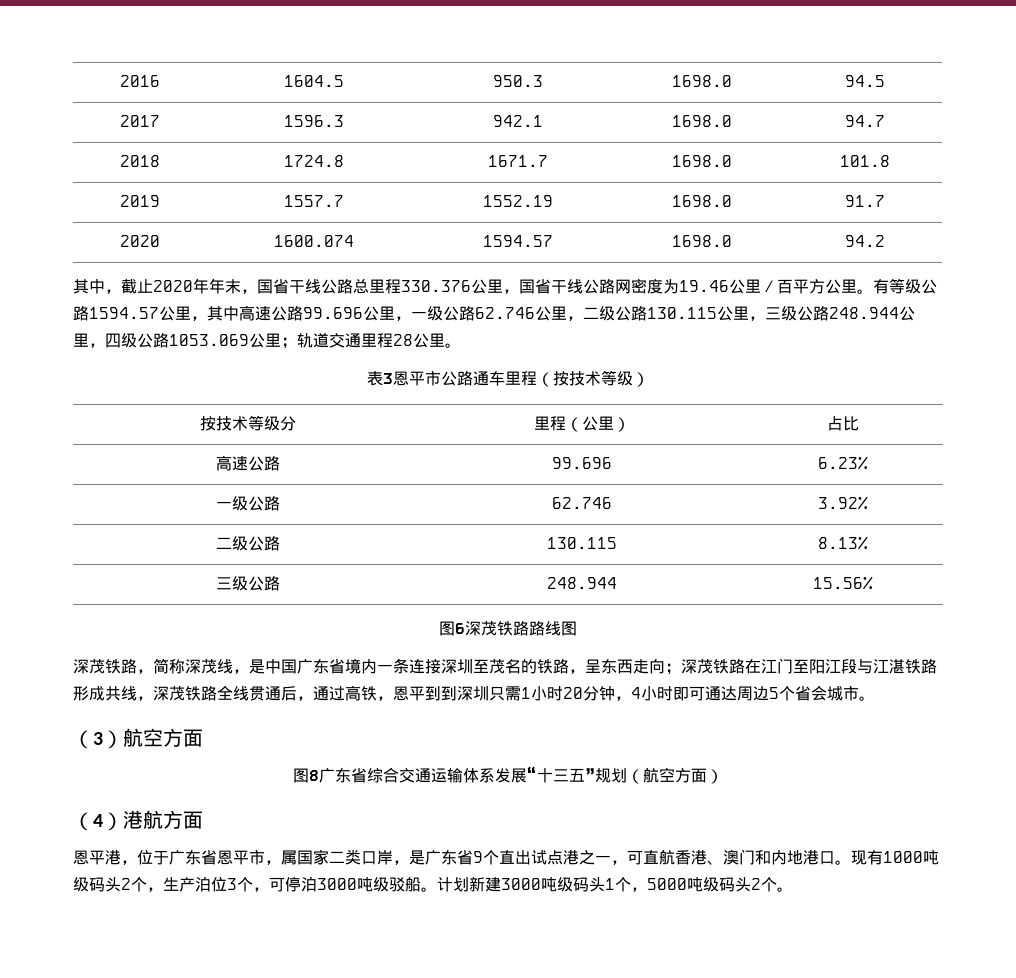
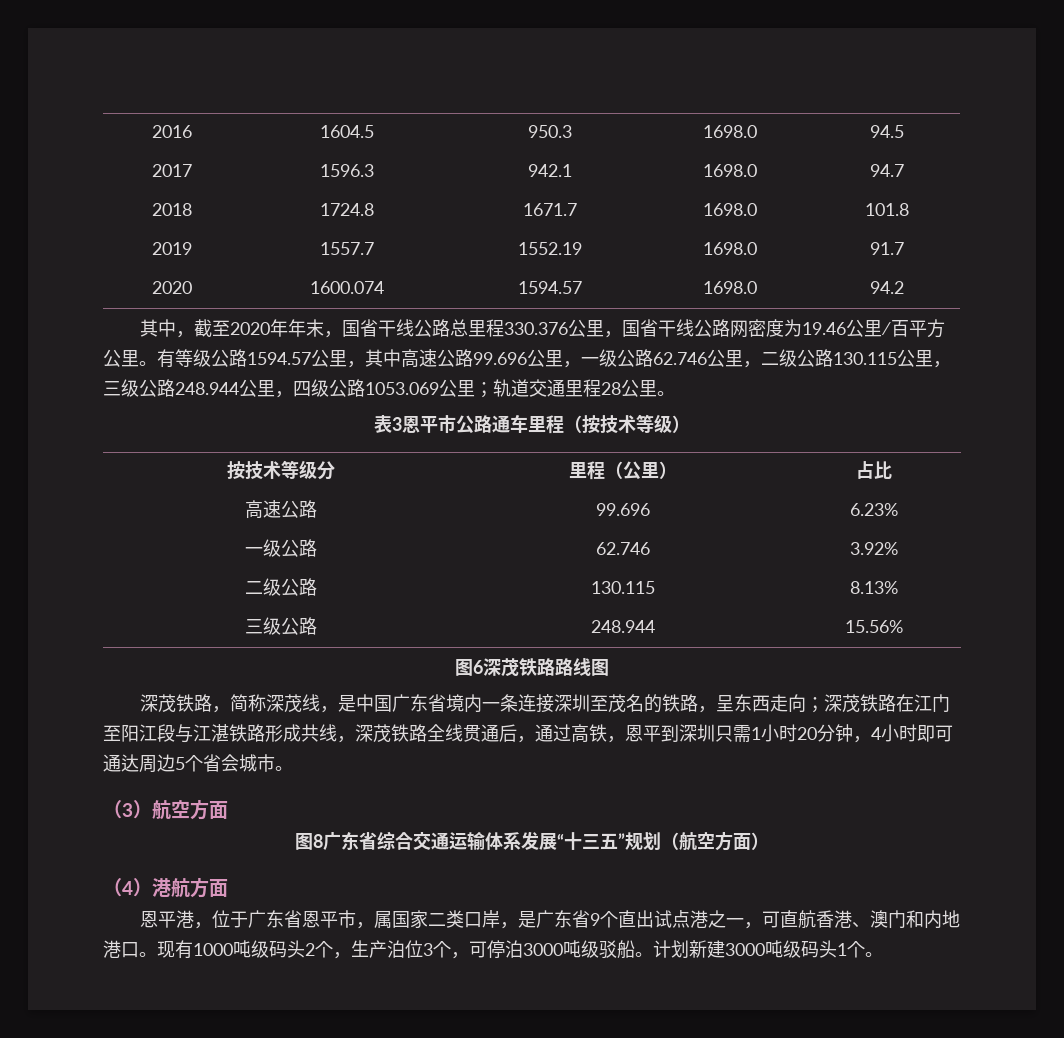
[137,279,153,293] 止 -> [211,320,230,336] 至
[441,686,457,701] 到 -> (679, 733) none
[631,877,777,892] ，5000吨级码头2个 -> (865, 949) none

